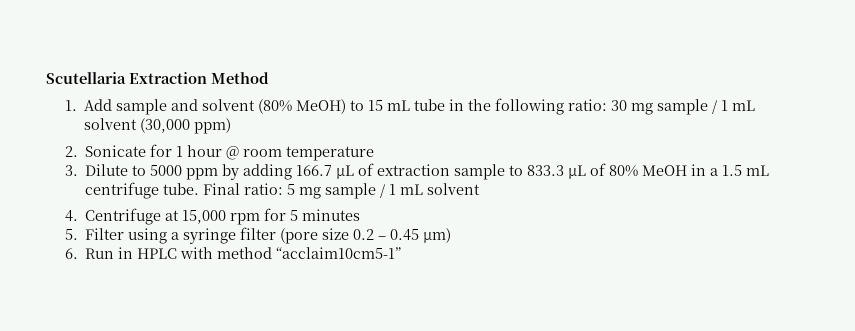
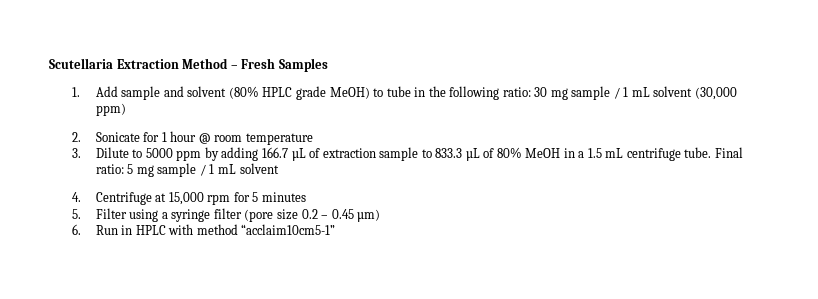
(269, 78) none -> [230,58,328,72] – Fresh Samples
[296,99,411,114] MeOH) to 15 mL -> [262,86,384,100] HPLC grade MeOH) to

